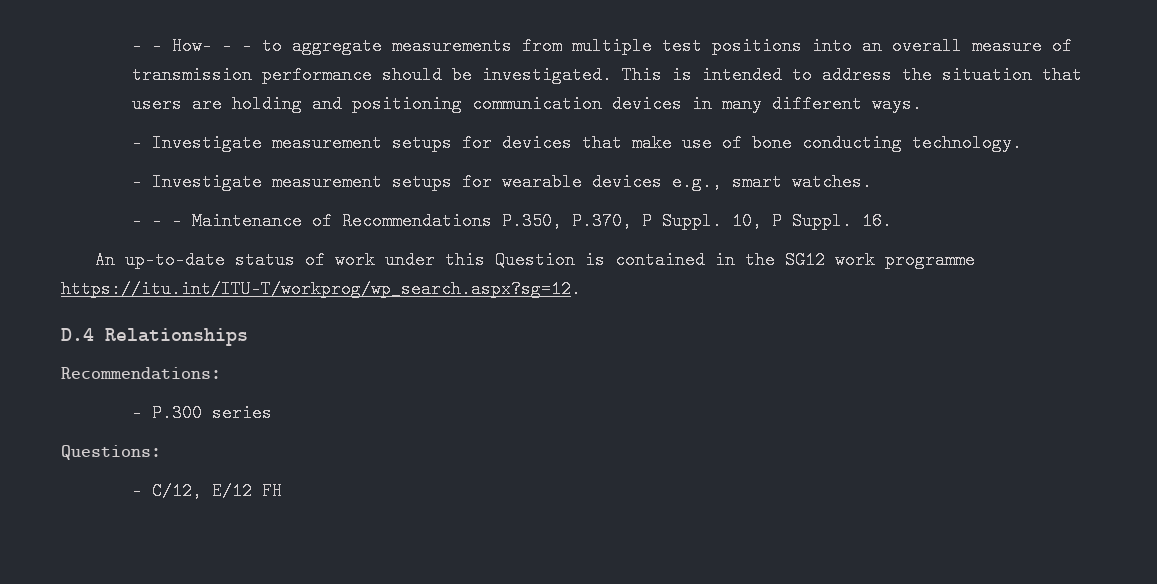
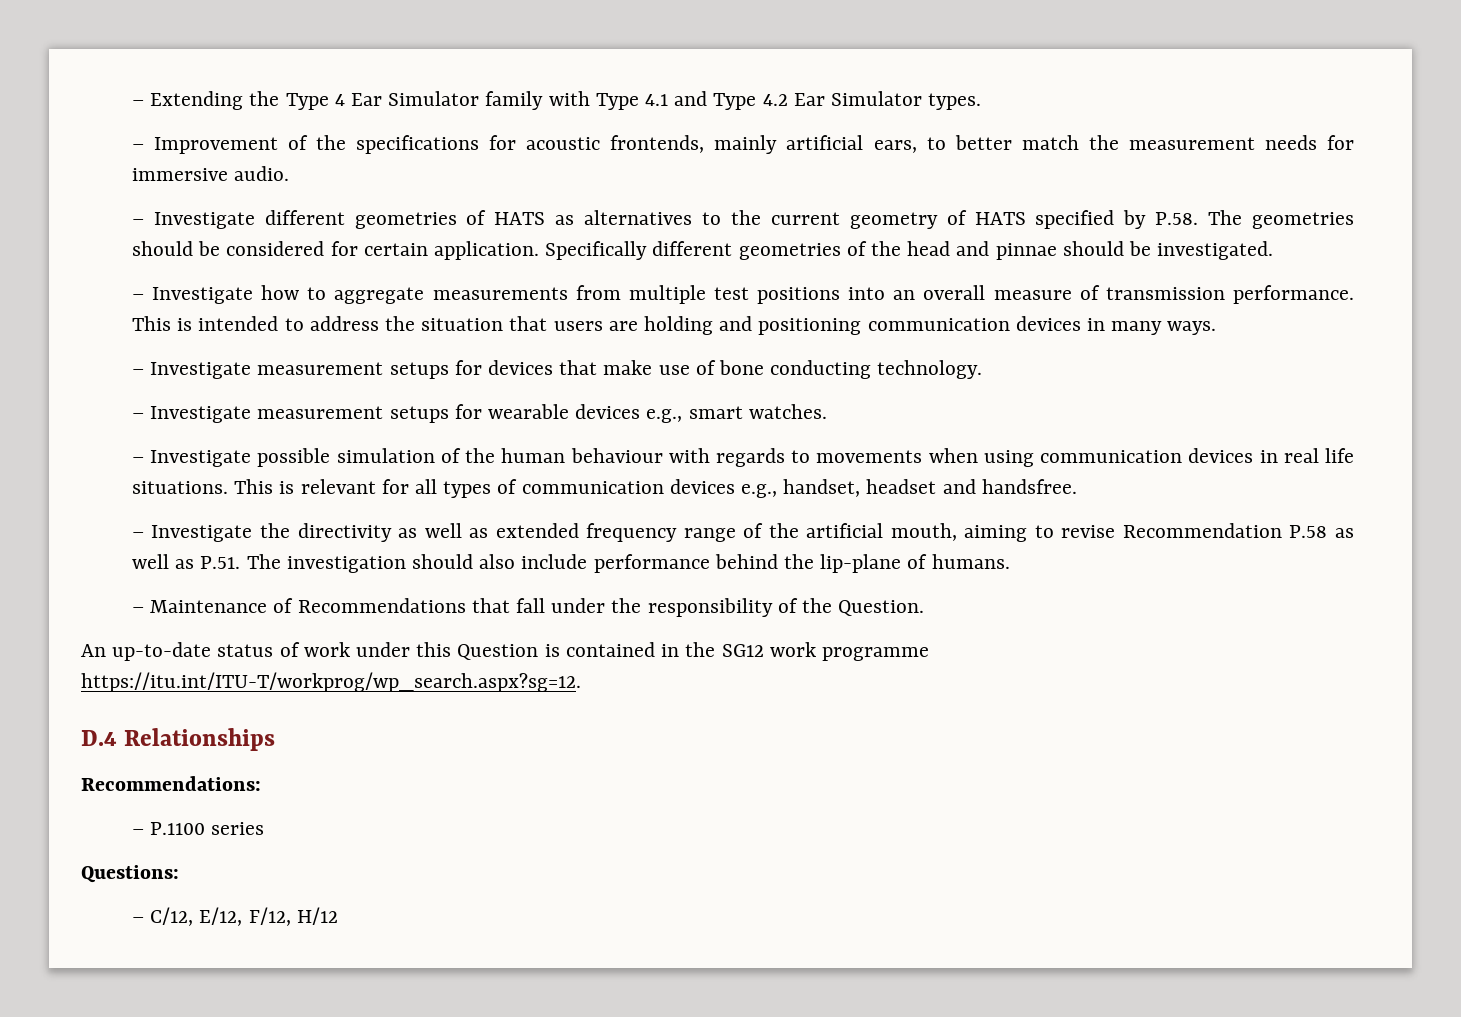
[131,37,252,55] – – How– – – -> [131,91,982,110] [131,135,1354,154] [131,166,290,181] [131,210,1354,229] [131,241,1274,260] [131,285,300,304] – Extending the Type 4 Ear Simulator family with Type 4.1 and Type 4.2 Ear Simulator types. // – Improvement of the specifications for acoustic frontends, mainly artificial ears, to better match the measurement needs for immersive audio. // – Investigate different geometries of HATS as alternatives to the current geometry of HATS specified by P.58. The geometries should be considered for certain application. Specifically different geometries of the head and pinnae should be investigated. // – Investigate how
[261,66,612,84] performance should be investigated. -> [1233,285,1354,304] performance.
[771,95,862,113] different -> (1163, 328) none
[151,212,892,230] – – Maintenance of Recommendations P.350, P.370, P Suppl. 10, P Suppl. 16. -> [150,448,1355,467] [131,479,1077,498] [131,523,1354,542] [131,554,1010,573] [131,598,925,617] Investigate possible simulation of the human behaviour with regards to movements when using communication devices in real life situations. This is relevant for all types of communication devices e.g., handset, headset and handsfree. // – Investigate the directivity as well as extended frequency range of the artificial mouth, aiming to revise Recommendation P.58 as well as P.51. The investigation should also include performance behind the lip-plane of humans. // – Maintenance of Recommendations that fall under the responsibility of the Question.
[151,404,202,422] P.300 -> [150,822,206,835] P.1100
[211,482,282,500] E/12 FH -> [199,907,338,926] E/12, F/12, H/12

